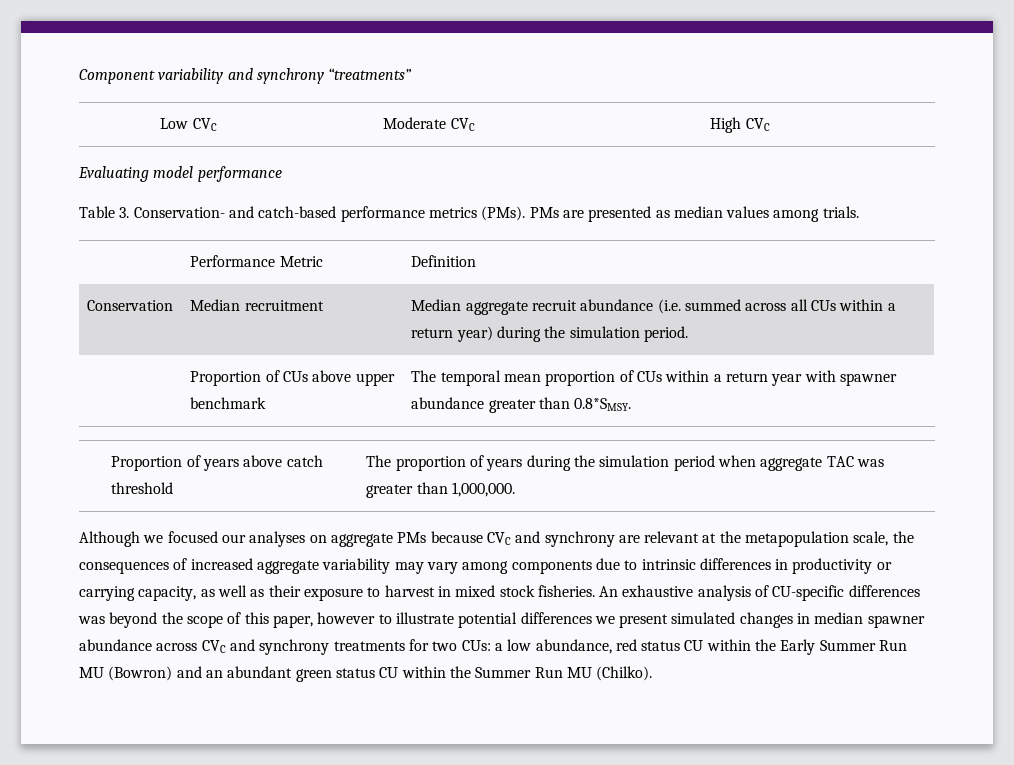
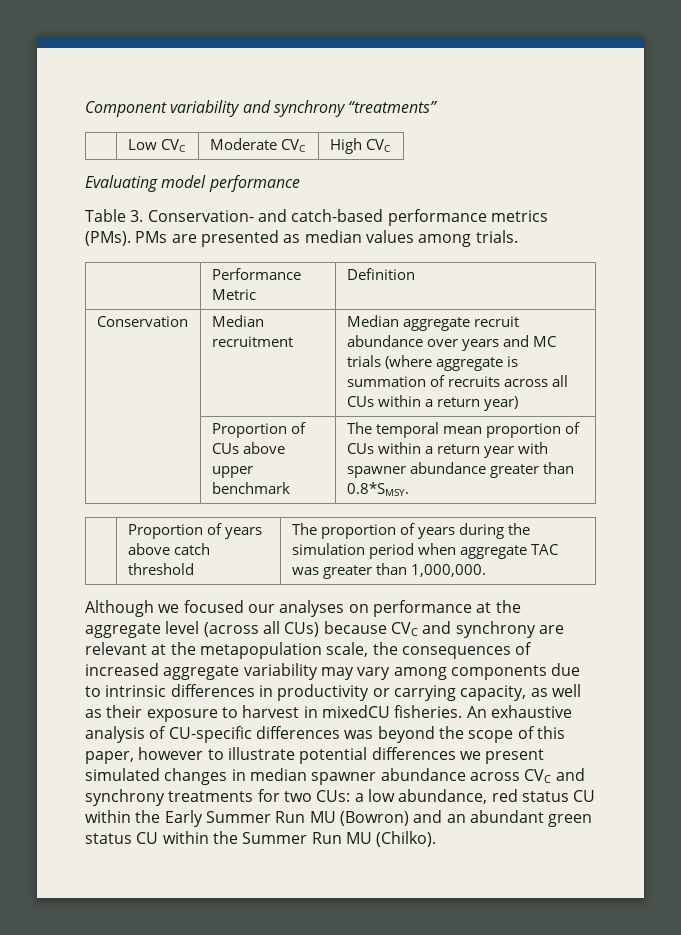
[657,299,741,314] (i.e. summed -> [426,335,557,351] [346,355,518,371] [346,375,500,387] over years and MC trials (where aggregate is summation of recruits
[496,326,688,342] during the simulation period. -> (518, 403) none
[330,532,427,547] aggregate PMs -> [372,600,521,617] [85,621,320,638] performance at the aggregate level (across all CUs)
[455,585,535,597] mixed stock -> [321,705,390,718] mixedCU

